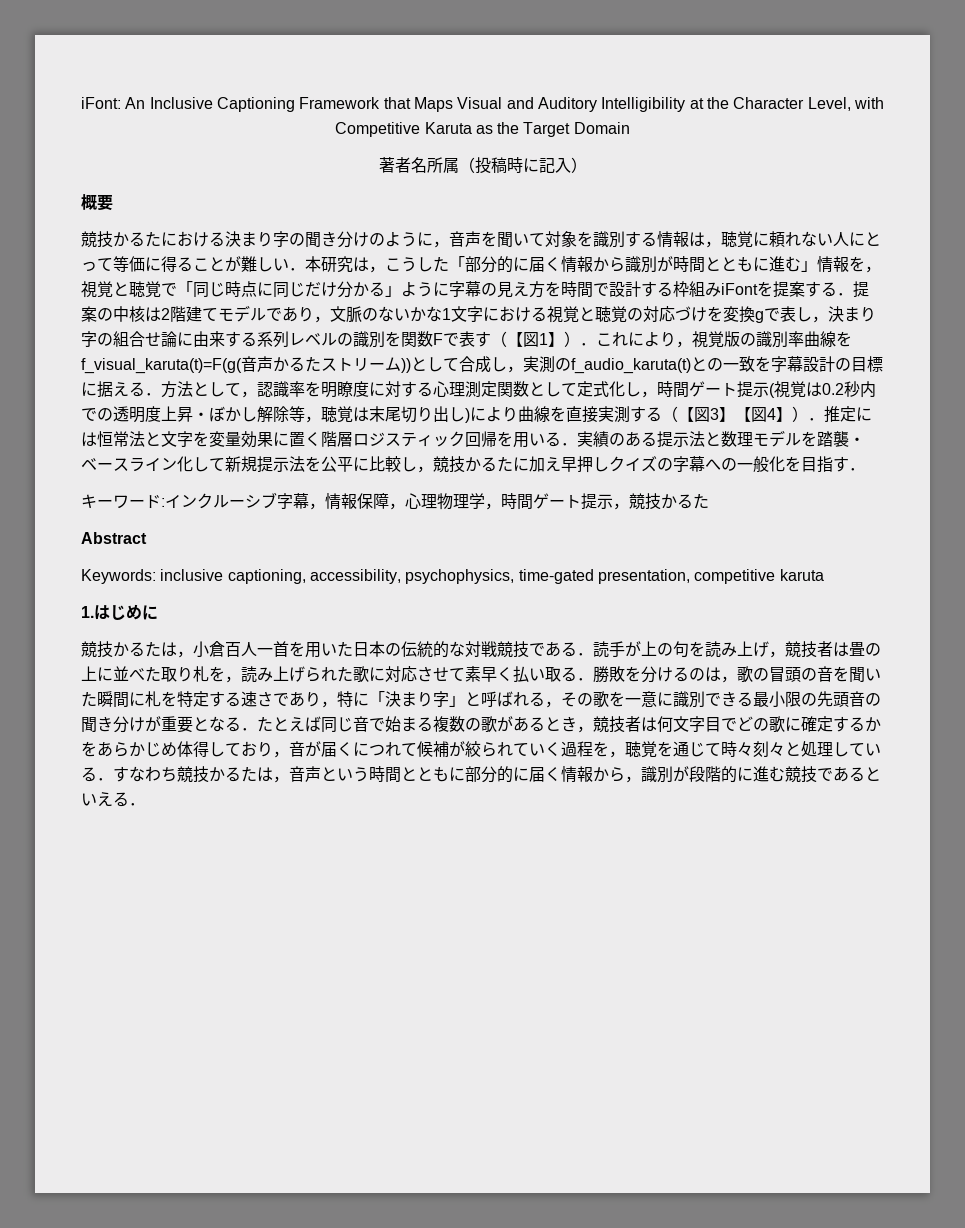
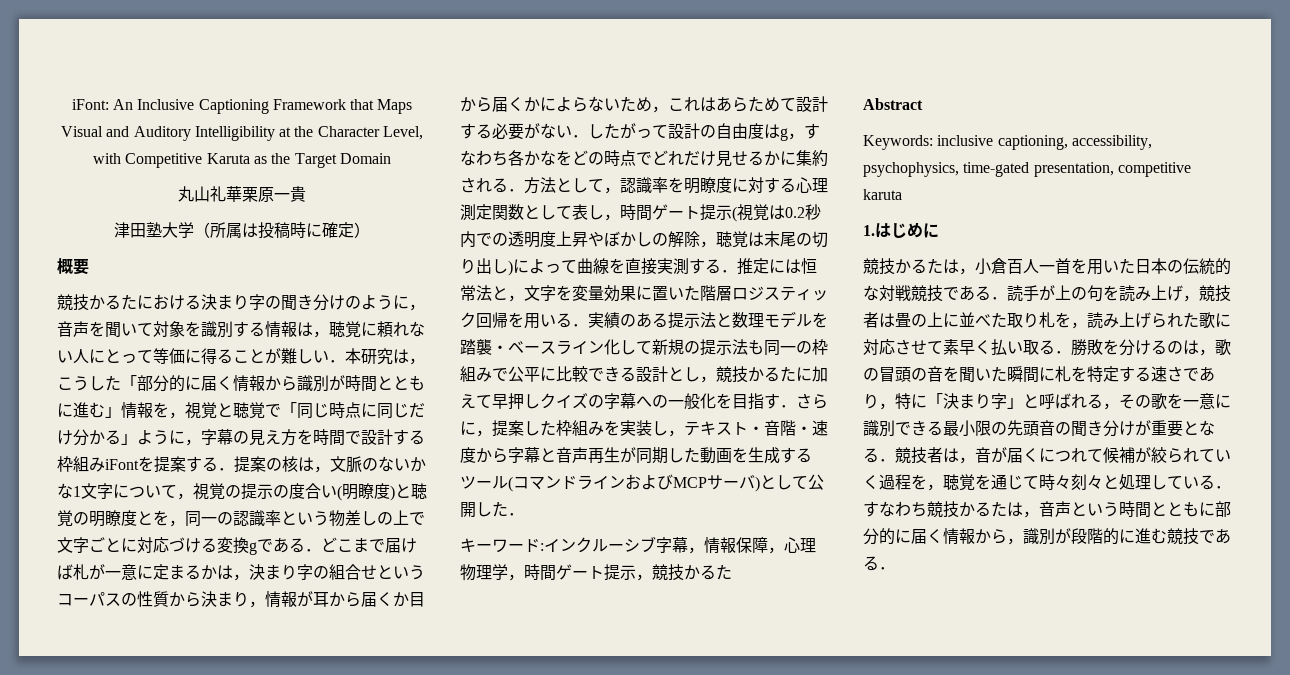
[378,157,475,173] 著者名所属（ -> [178,186,306,202] [114,222,258,238] 丸山礼華栗原一貴 // 津田塾大学（所属は
[538,158,571,173] 記入 -> [322,222,354,238] 確定
(449, 289) none -> [185,439,201,446] ，
[113,305,314,322] 中核は2階建てモデルであり -> [282,456,314,472] 核は
[499,306,643,323] おける視覚と聴覚の -> [129,483,427,501] [57,510,425,527] [57,537,137,553] ついて，視覚の提示の度合い(明瞭度)と聴覚の明瞭度とを，同一の認識率という物差しの上で文字ごとに
[707,306,723,322] を -> [201,538,217,553] る
[780,306,812,322] 表し -> [273,537,417,553] [57,564,233,580] ある．どこまで届けば札が一意に定まるかは
[161,331,852,348] [81,356,883,374] [81,381,129,398] 論に由来する系列レベルの識別を関数Fで表す（【図1】）．これにより，視覚版の識別率曲線をf_visual_karuta(t)=F(g(音声かるたストリーム))として合成し，実測のf_audio_karuta(t)との一致を字幕設計の目標に据え -> [377,565,425,580] [57,591,425,608] [460,96,828,113] [460,123,820,141] [460,150,828,167] [460,177,492,193] というコーパスの性質から決まり，情報が耳から届くか目から届くかによらないため，これはあらためて設計する必要がない．したがって設計の自由度はg，すなわち各かなをどの時点でどれだけ見せるかに集約され
[577,381,625,397] 定式化 -> [572,204,588,220] 表
[193,406,305,423] ・ぼかし解除等 -> [588,231,700,248] やぼかしの解除
(401, 414) none -> [796,233,812,246] の
[502,407,518,422] り -> [545,260,577,273] って
[662,406,808,422] （【図3】【図4】） -> (721, 266) none
(161, 439) none -> [508,295,524,302] ，
[305,432,321,446] く -> [668,285,700,301] いた
[257,456,401,473] 提示法を公平に比較 -> [684,339,828,356] [460,366,684,382] の提示法も同一の枠組みで公平に比較できる設計と
(561, 464) none -> [476,395,492,408] て
(865, 469) none -> [796,393,828,409] [460,420,828,437] [460,447,812,464] [460,474,824,492] [460,501,524,518] さらに，提案した枠組みを実装し，テキスト・音階・速度から字幕と音声再生が同期した動画を生成するツール(コマンドラインおよびMCPサーバ)として公開した．
[257,716,881,733] [81,741,273,757] たとえば同じ音で始まる複数の歌があるとき，競技者は何文字目でどの歌に確定するかをあらかじめ体得しており -> [895,447,959,464] 競技者は
[865,767,881,781] [81,792,129,807] といえる -> (879, 563) none

